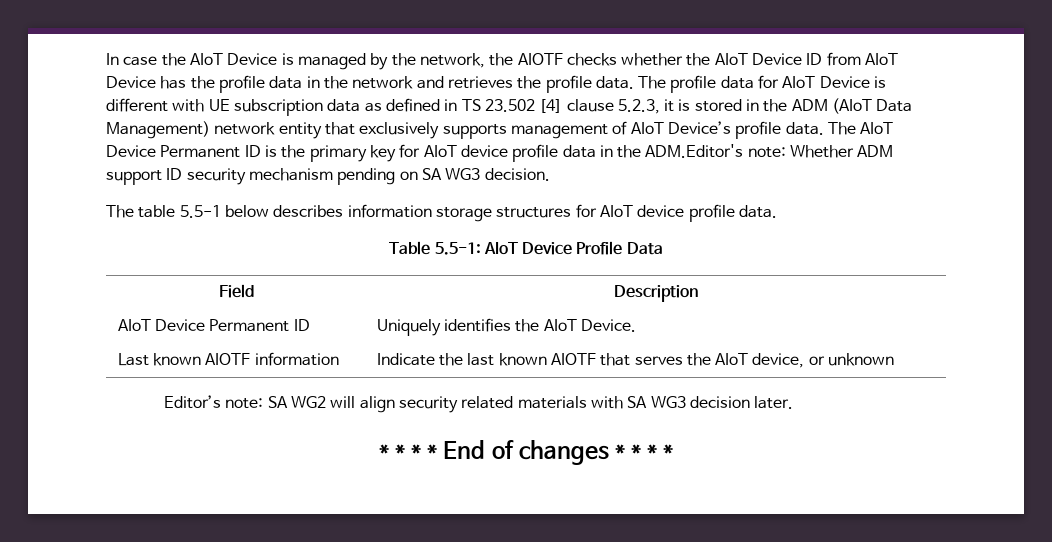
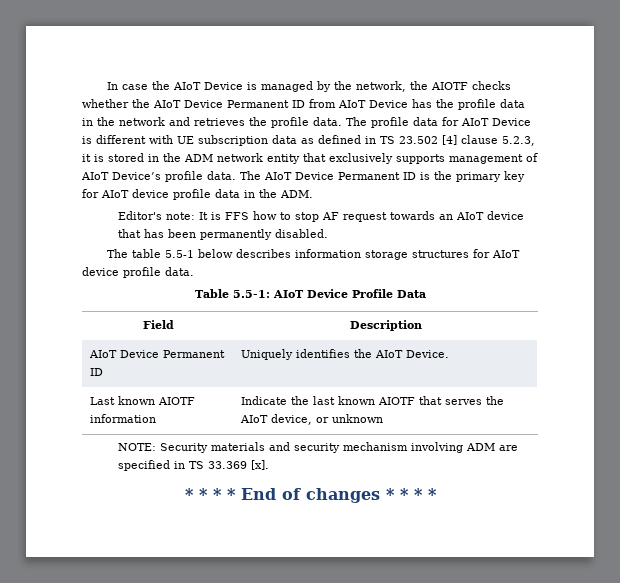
(803, 59) none -> [227,100,289,108] Permanent
[832,98,913,114] [106,121,210,139] (AIoT Data Management) -> (213, 158) none
[645,144,894,158] [106,168,550,185] ADM.Editor's note: Whether ADM support ID security mechanism pending on SA WG3 decision. -> [280,190,313,198] [118,211,525,222] [118,229,329,240] ADM. // Editor's note: It is FFS how to stop AF request towards an AIoT device that has been permanently disabled.
[164,395,794,413] Editor’s note: SA WG2 will align security related materials with SA WG3 decision later. -> [118,442,519,453] [118,460,270,471] NOTE: Security materials and security mechanism involving ADM are specified in TS 33.369 [x].

